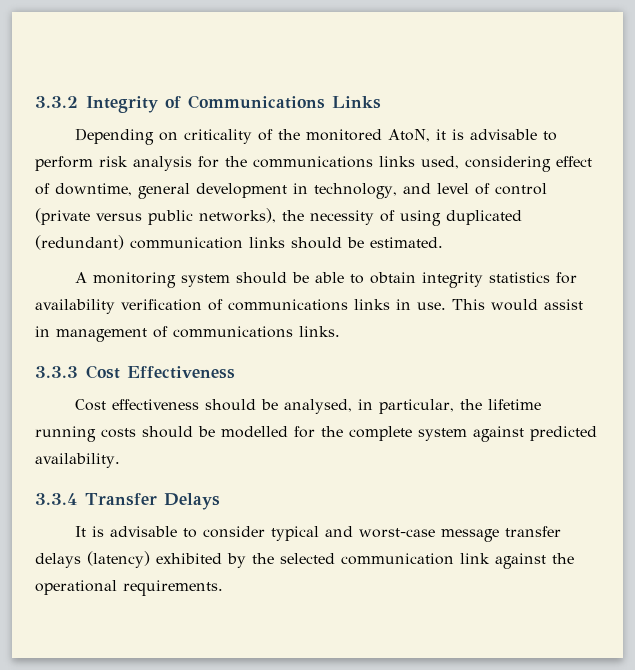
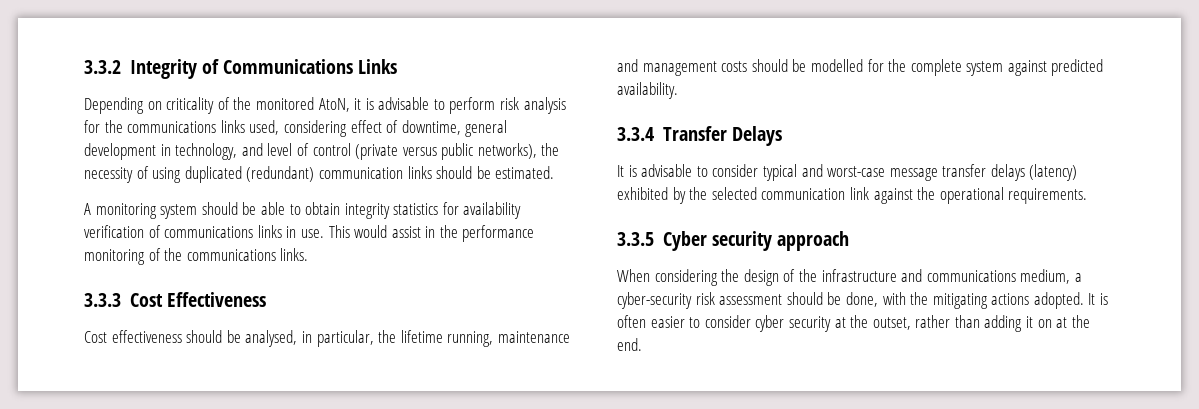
[56,326,168,342] management of -> [439,225,535,242] [84,248,183,265] the performance monitoring of the
[35,426,96,442] running -> [447,331,570,347] [617,59,717,76] running, maintenance and management
(223, 588) none -> [617,231,850,251] [617,269,1082,286] [617,292,1109,309] [617,315,1090,332] [617,338,642,351] // 3.3.5 Cyber security approach // When considering the design of the infrastructure and communications medium, a cyber-security risk assessment should be done, with the mitigating actions adopted. It is often easier to consider cyber security at the outset, rather than adding it on at the end.

